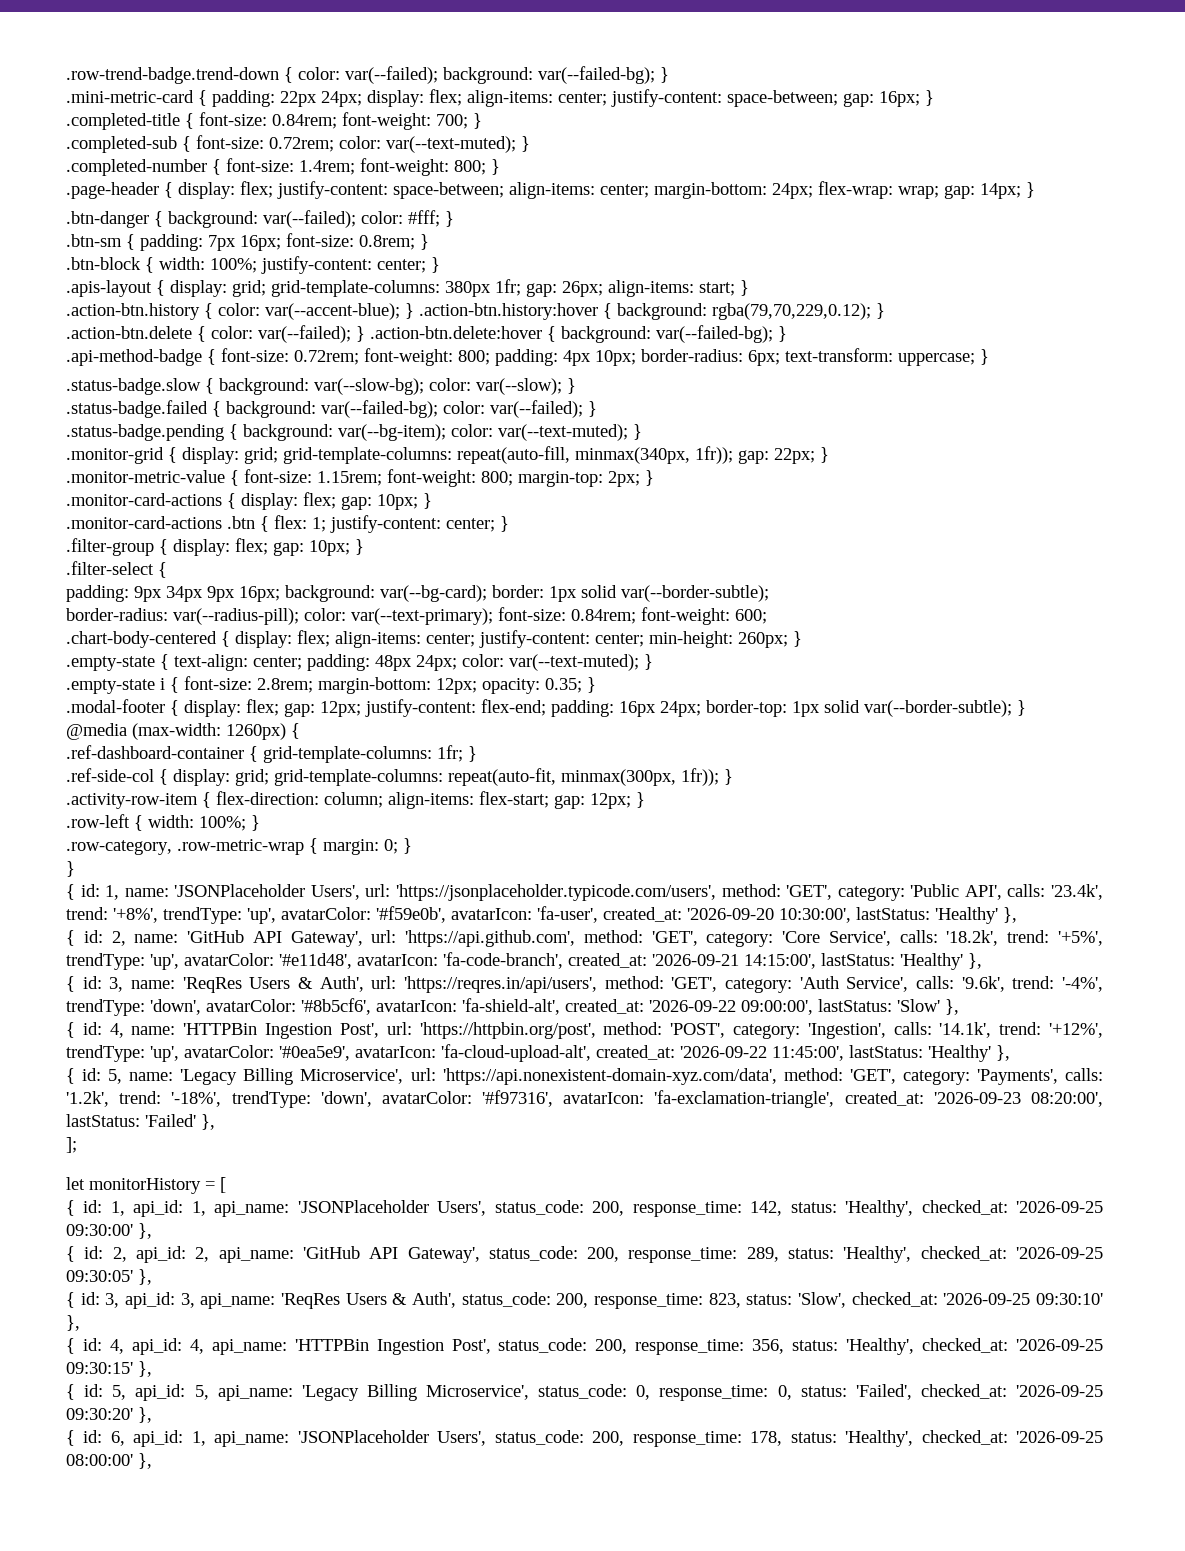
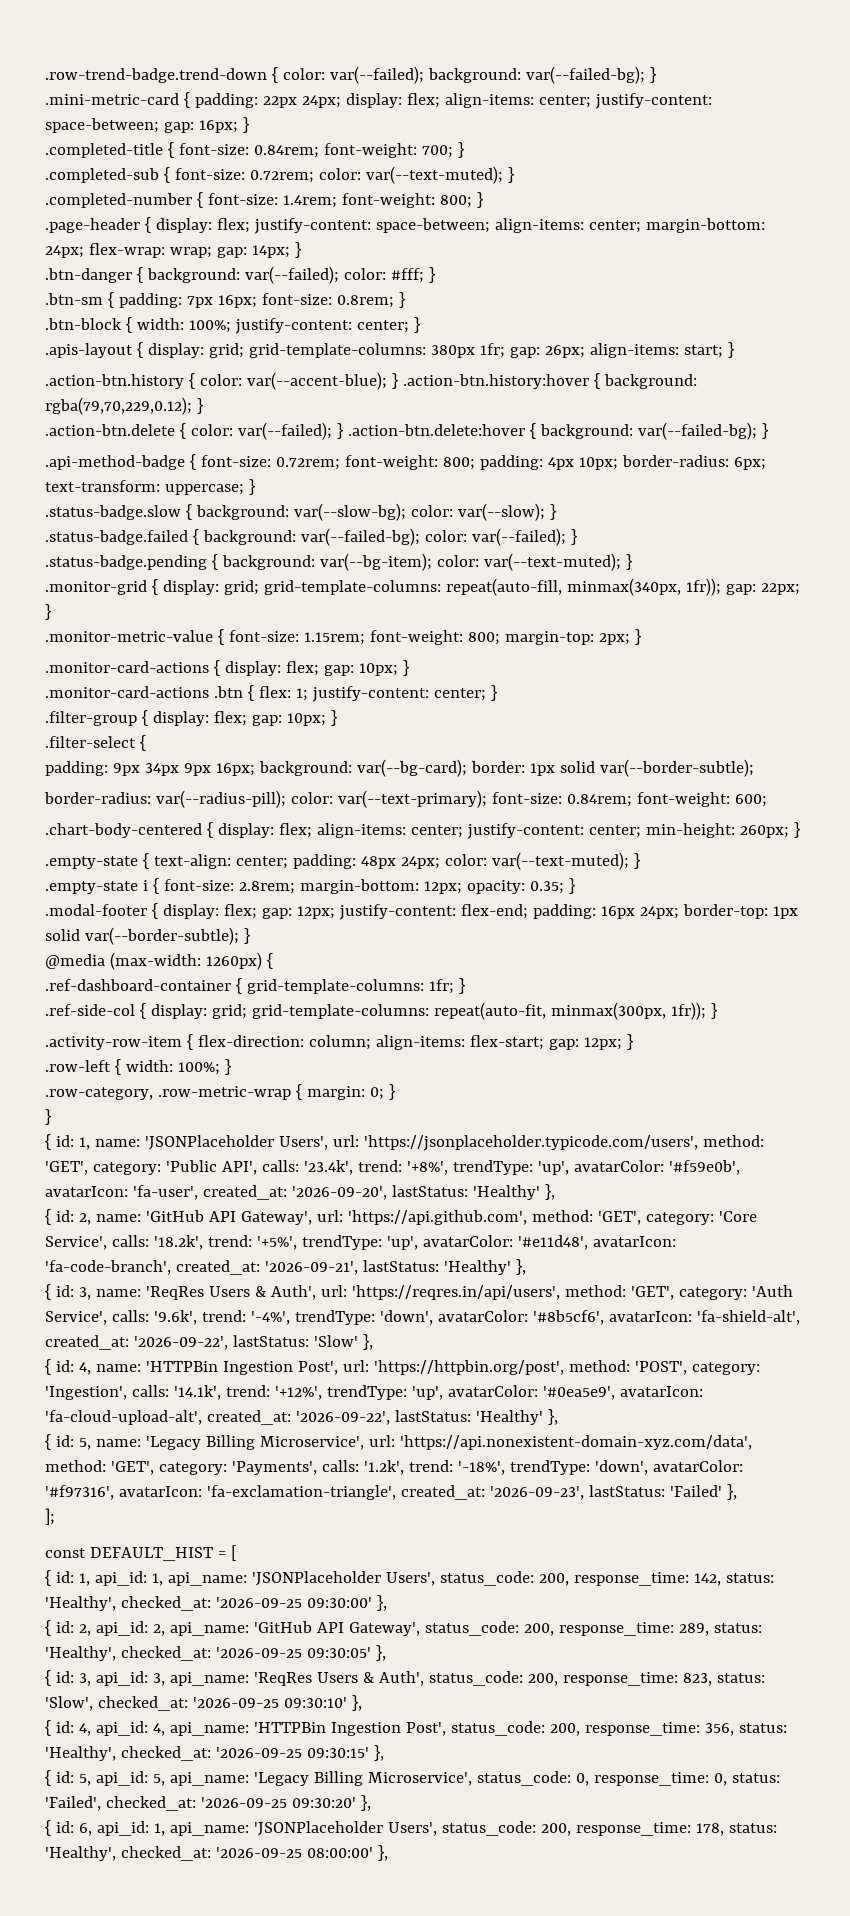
[687,908,851,923] '2026-09-20 10:30:00', -> [291,1186,387,1200] '2026-09-20',
[652,954,816,969] '2026-09-21 14:15:00', -> [264,1261,358,1275] '2026-09-21',
[649,1000,813,1015] '2026-09-22 09:00:00', -> [133,1336,228,1350] '2026-09-22',
[680,1046,844,1061] '2026-09-22 11:45:00', -> [295,1411,390,1425] '2026-09-22',
[933,1092,1103,1107] '2026-09-23 08:20:00', -> [489,1486,584,1500] '2026-09-23',
[66,1177,201,1194] let monitorHistory -> [45,1547,213,1561] const DEFAULT_HIST

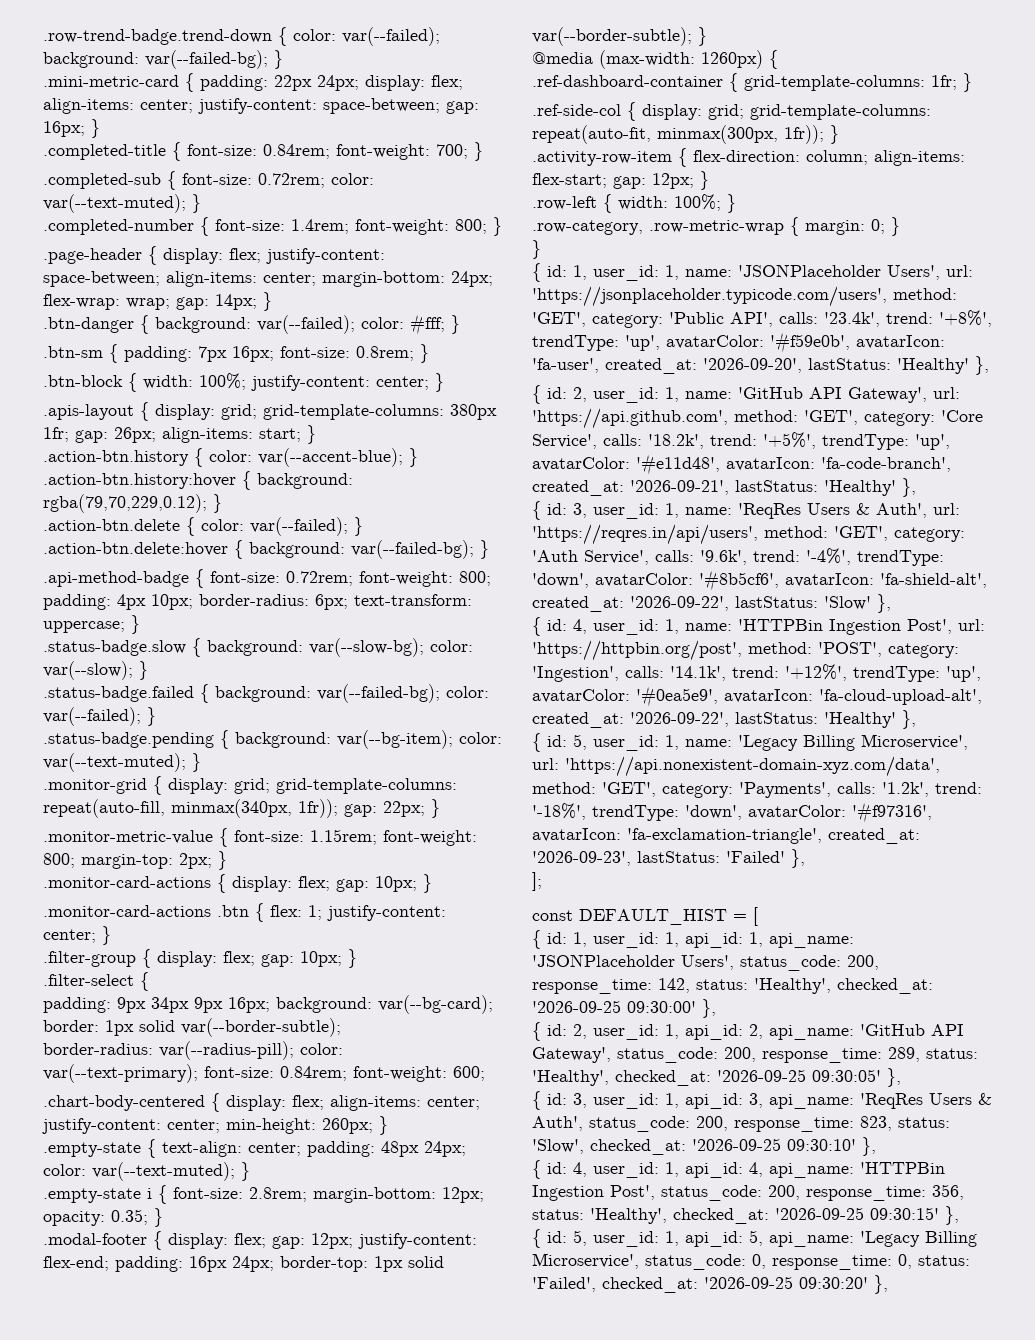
(90, 1143) none -> [593,265,679,281] user_id: 1,
(91, 1219) none -> [593,387,679,403] user_id: 1,
(91, 1293) none -> [593,503,679,519] user_id: 1,
(91, 1368) none -> [593,619,679,635] user_id: 1,
(91, 1444) none -> [593,735,679,751] user_id: 1,
(90, 1579) none -> [593,932,679,948] user_id: 1,
(91, 1630) none -> [593,1024,679,1040] user_id: 1,
(91, 1679) none -> [593,1093,679,1109] user_id: 1,
(91, 1729) none -> [593,1162,679,1178] user_id: 1,
(91, 1780) none -> [593,1231,679,1247] user_id: 1,
[45,1820,777,1836] [45,1845,388,1861] // { id: 6, api_id: 1, api_name: 'JSONPlaceholder Users', status_code: 200, response_time: 178, status: 'Healthy', checked_at: '2026-09-25 08:00:00' }, -> (888, 1284) none

